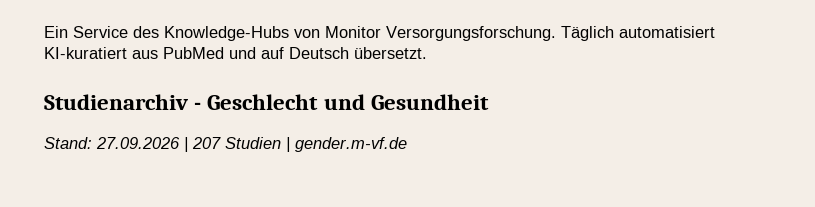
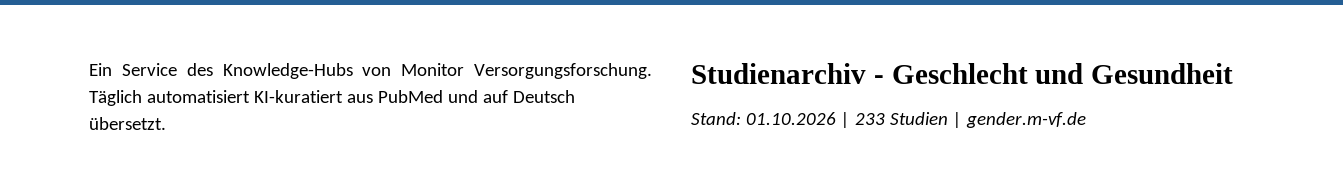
[96,137,221,152] 27.09.2026 | 207 -> [745,112,885,128] 01.10.2026 | 233

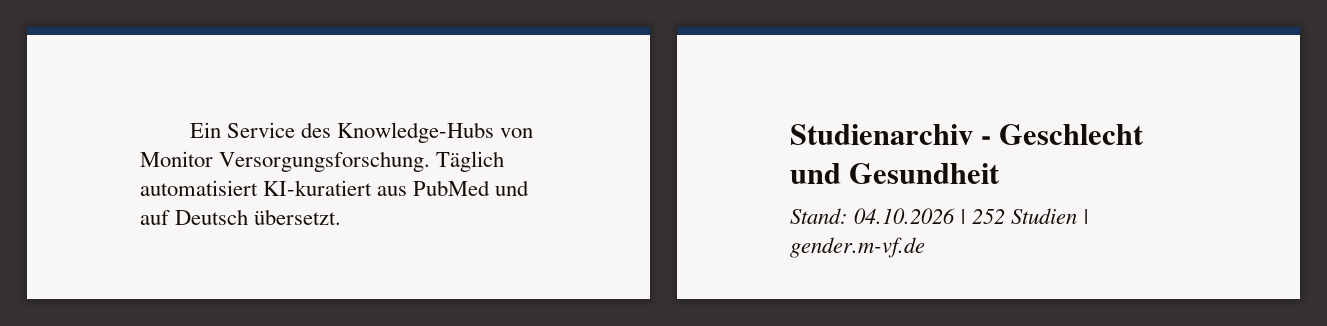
[745,112,885,128] 01.10.2026 | 233 -> [854,208,1006,224] 04.10.2026 | 252

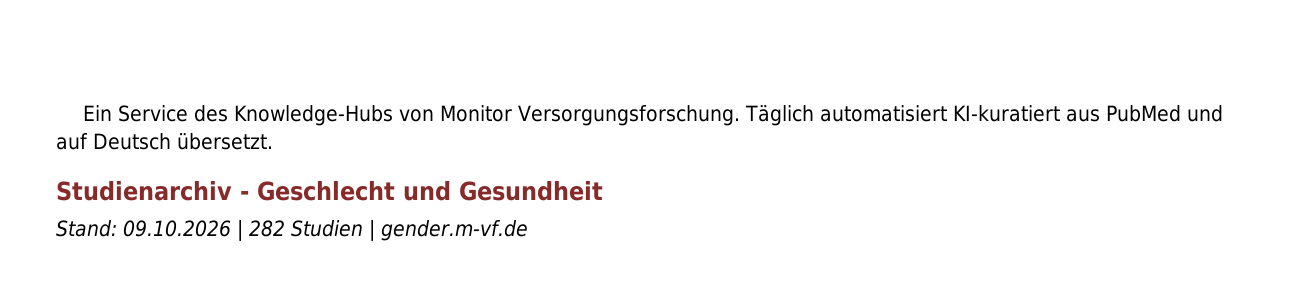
[854,208,1006,224] 04.10.2026 | 252 -> [123,219,285,241] 09.10.2026 | 282

